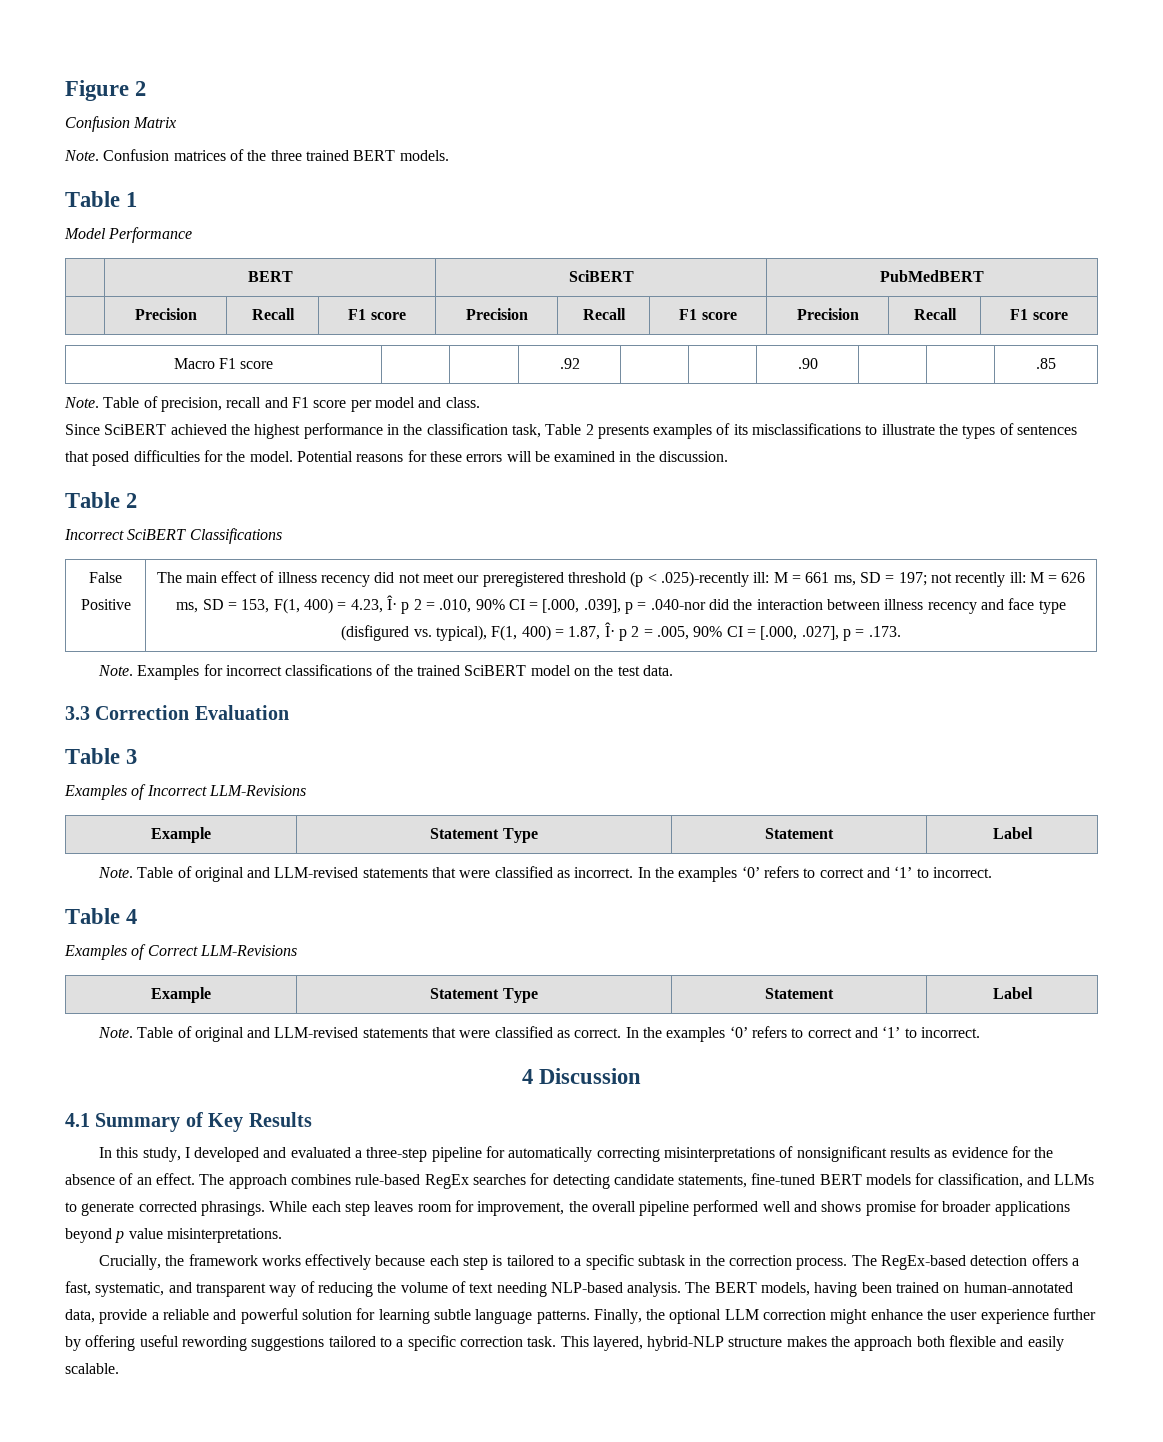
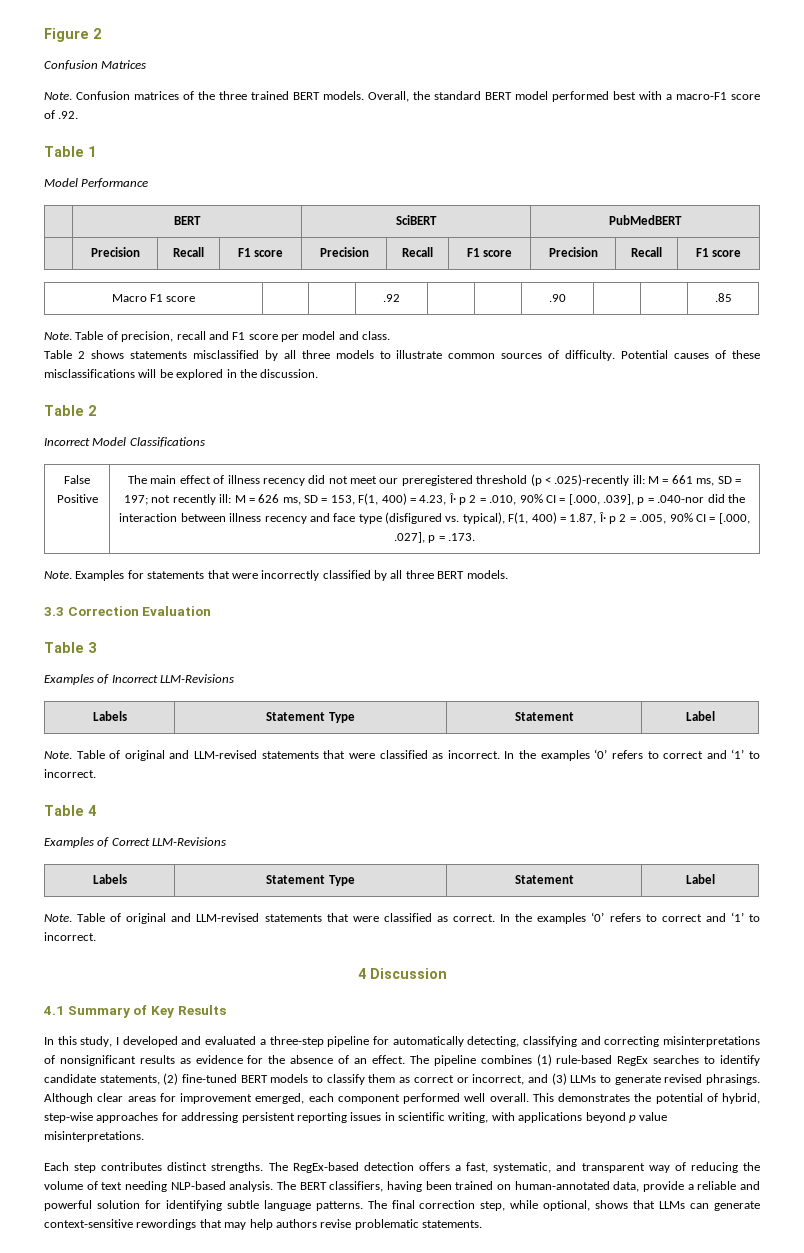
[133,117,177,128] Matrix -> [101,60,147,69] Matrices
(449, 155) none -> [368,91,760,102] [44,110,79,119] Overall, the standard BERT model performed best with a macro-F1 score of .92.
[65,423,1078,439] [65,450,503,466] Since SciBERT achieved the highest performance in the classification task, Table 2 presents examples of its misclassifications to illustrate the types of sentences that posed difficulties for the model. Potential reasons for these errors -> [44,350,761,361] [44,369,135,378] Table 2 shows statements misclassified by all three models to illustrate common sources of difficulty. Potential causes of these misclassifications
[554,451,616,462] examined -> [176,369,224,380] explored
[127,529,187,540] SciBERT -> [92,437,127,446] Model
[225,664,674,676] incorrect classifications of the trained SciBERT model on the test data. -> [147,570,508,581] statements that were incorrectly classified by all three BERT models.
[151,827,211,843] Example -> [92,711,127,721] Labels
[151,987,211,1003] Example -> [92,874,127,884] Labels
(593, 1154) none -> [467,1036,601,1047] detecting, classifying and
[228,1174,351,1189] approach combines -> [433,1054,552,1066] pipeline combines (1)
[530,1173,610,1189] for detecting -> [704,1055,761,1066] to identify
(748, 1181) none -> [163,1073,179,1085] (2)
[915,1173,1095,1188] [65,1200,992,1216] for classification, and LLMs to generate corrected phrasings. While each step leaves room for improvement, the overall pipeline performed well and shows promise for broader -> [312,1073,761,1085] [44,1093,760,1104] [44,1112,515,1123] to classify them as correct or incorrect, and (3) LLMs to generate revised phrasings. Although clear areas for improvement emerged, each component performed well overall. This demonstrates the potential of hybrid, step-wise approaches for addressing persistent reporting issues in scientific writing, with
[98,1254,848,1270] Crucially, the framework works effectively because each step is tailored to a specific subtask in the correction process. -> [44,1162,264,1173] Each step contributes distinct strengths.
[761,1282,811,1296] models, -> [329,1181,384,1192] classifiers,
[378,1309,430,1324] learning -> [165,1200,222,1211] identifying
[593,1308,1097,1324] [65,1335,1064,1351] [65,1363,119,1374] Finally, the optional LLM correction might enhance the user experience further by offering useful rewording suggestions tailored to a specific correction task. This layered, hybrid-NLP structure makes the approach both flexible and easily scalable. -> [367,1200,761,1211] [44,1219,482,1230] The final correction step, while optional, shows that LLMs can generate context-sensitive rewordings that may help authors revise problematic statements.

